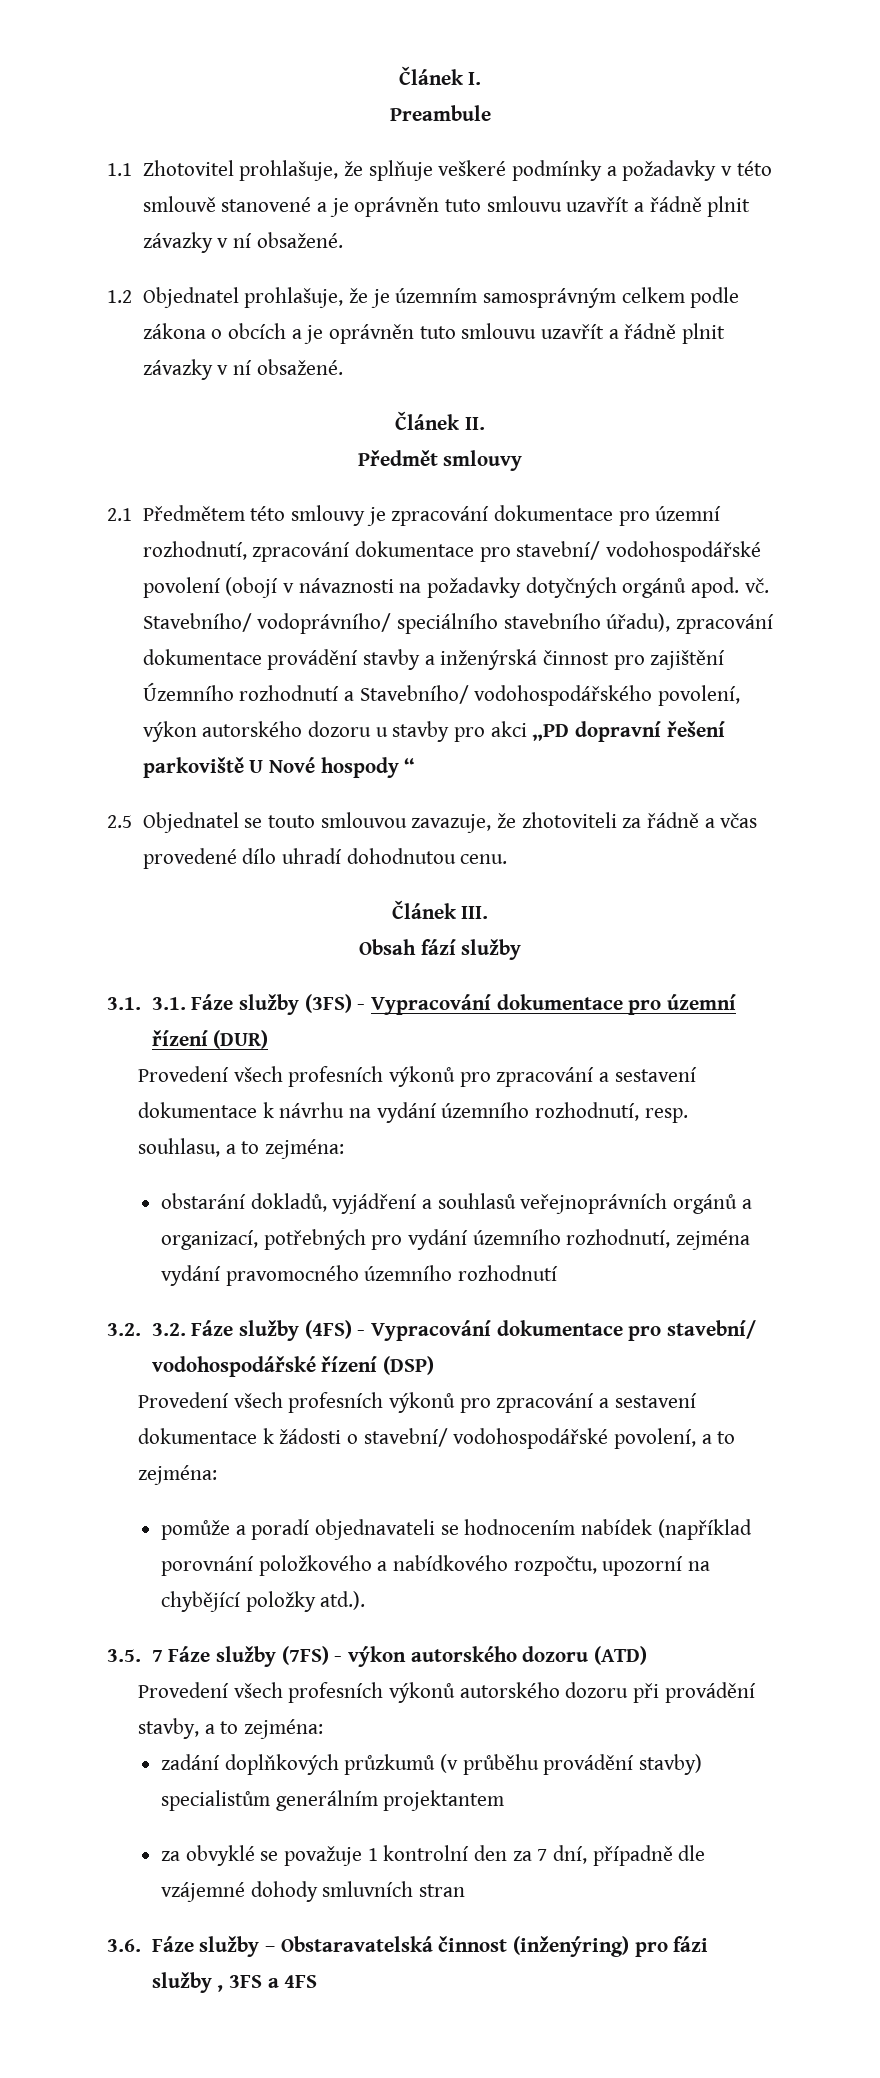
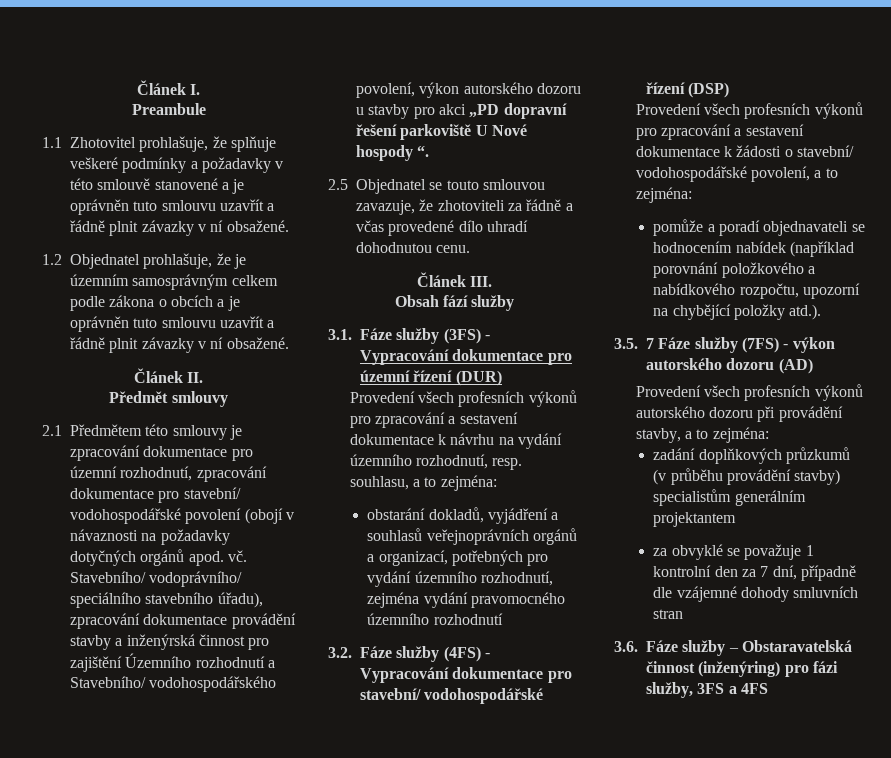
[404,758,416,773] “ -> [417,145,430,157] “.
[151,997,186,1010] 3.1. -> (352, 334) none
[151,1323,186,1336] 3.2. -> (352, 652) none
[593,1646,647,1665] (ATD) -> [778,358,813,374] (AD)
[151,1972,224,1993] služby , -> [646,682,693,698] služby,

